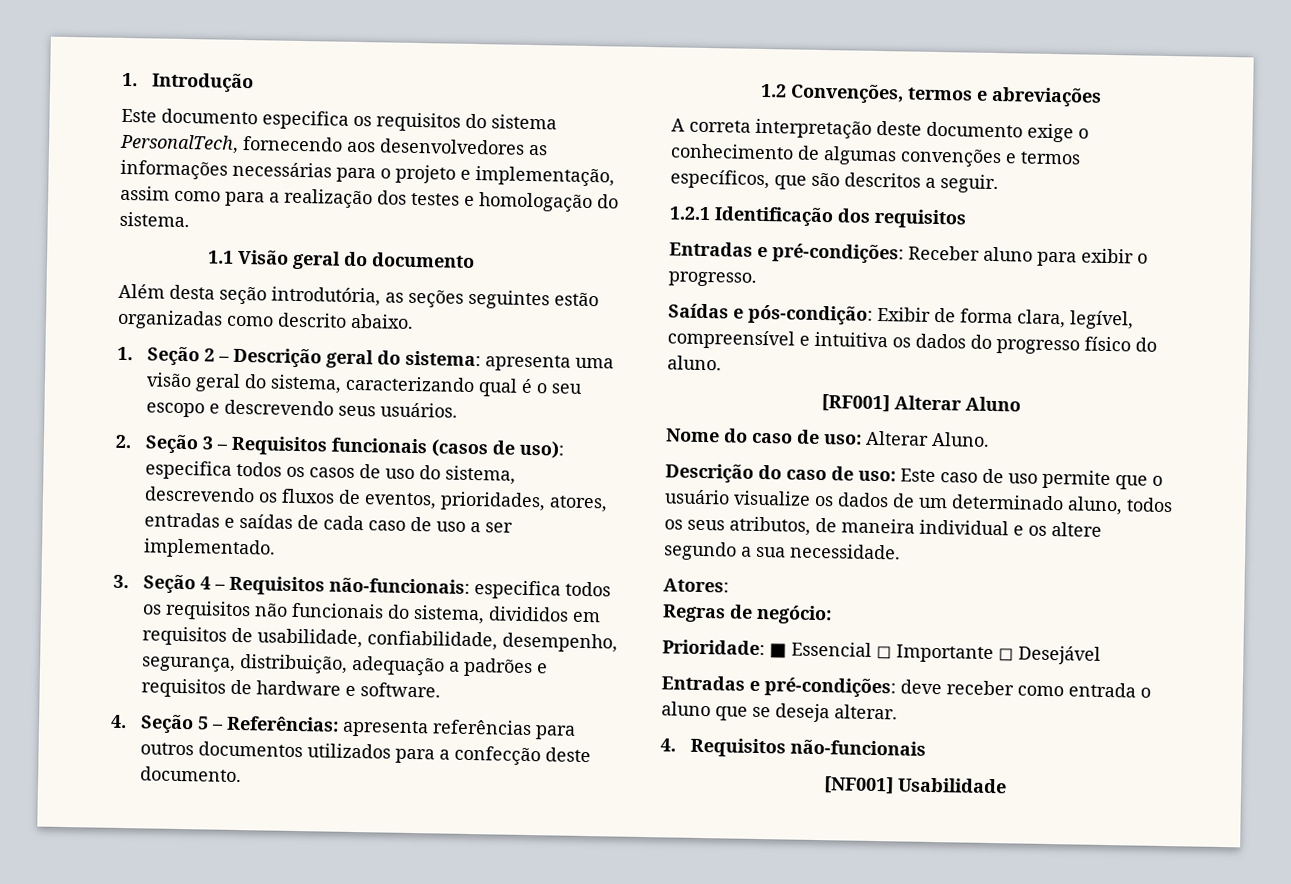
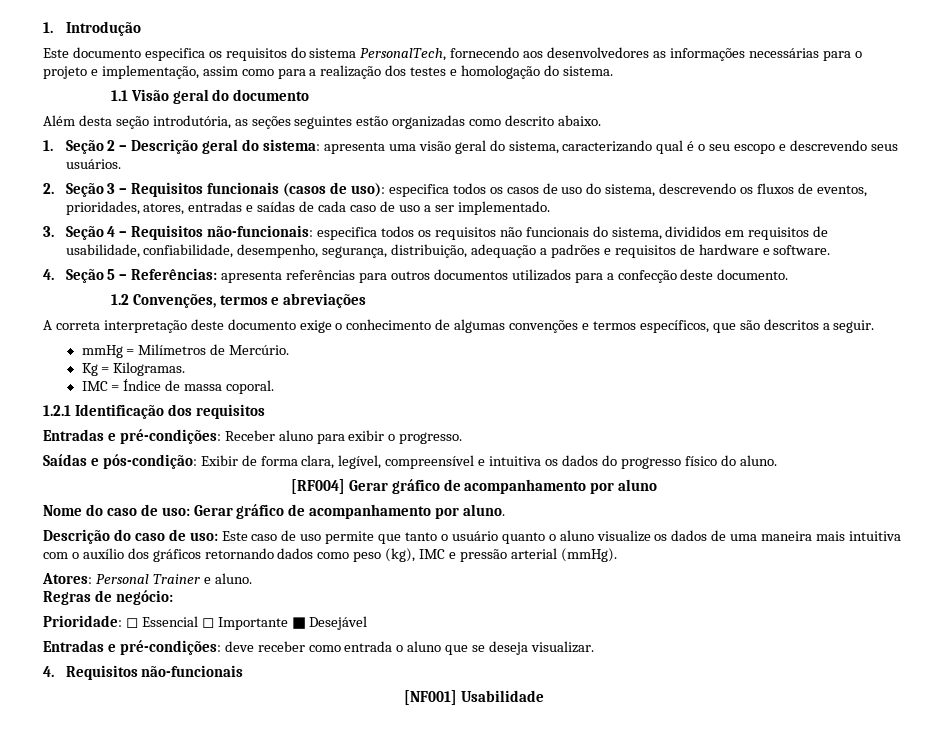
(999, 184) none -> [81,344,290,358] [81,362,186,376] [81,379,275,394] // mmHg = Milímetros de Mercúrio. // Kg = Kilogramas. // IMC = Índice de massa coporal.
[821,394,1021,413] [RF001] Alterar Aluno -> [290,479,658,494] [RF004] Gerar gráfico de acompanhamento por aluno
[865,430,990,447] Alterar Aluno. -> [193,504,506,519] Gerar gráfico de acompanhamento por aluno.
(1148, 482) none -> [405,532,438,541] tanto
(730, 497) none -> [501,530,594,544] quanto o aluno
[918,494,1173,516] [664,516,1102,537] [663,541,901,561] [663,578,729,593] um determinado aluno, todos os seus atributos, de maneira individual e os altere segundo a sua necessidade. // Atores: -> [730,531,901,541] [43,548,617,562] [42,573,252,584] uma maneira mais intuitiva com o auxílio dos gráficos retornando dados como peso (kg), IMC e pressão arterial (mmHg). // Atores: Personal Trainer e aluno.
[769,643,787,659] ■ -> [125,618,138,628] ◻
[998,648,1014,662] ◻ -> [291,617,306,629] ■
[834,704,898,720] alterar. -> [530,641,594,653] visualizar.

